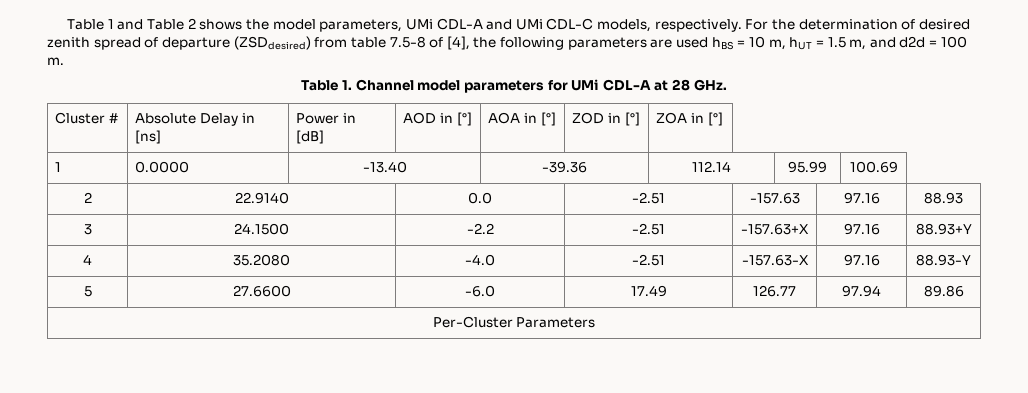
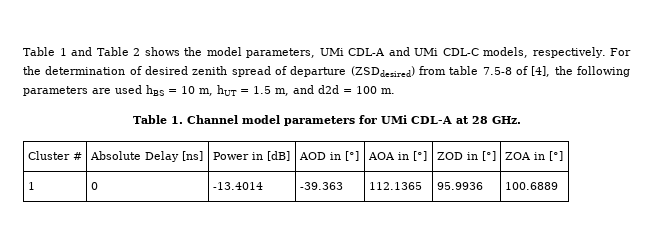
[241,113,255,123] in -> (179, 156) none
[135,161,190,173] [362,161,407,173] [542,161,587,173] [692,161,731,172] [788,161,827,173] [849,161,898,173] [83,192,92,203] [234,192,289,204] [468,192,492,204] [632,192,665,204] [749,193,800,204] [843,192,880,204] [924,192,963,204] [83,224,92,235] [233,223,289,235] [466,223,494,234] [632,223,665,235] [741,224,809,235] [843,223,880,235] [915,223,972,235] [83,254,92,265] [232,254,290,266] [465,254,495,266] [632,254,665,266] [741,255,809,266] [843,254,880,266] [916,254,971,266] [83,286,92,297] [232,285,291,297] [465,285,495,297] [630,285,667,297] [753,285,796,297] [842,285,881,297] [923,285,964,297] [432,316,596,328] 0.0000 | -13.40 | -39.36 | 112.14 | 95.99 | 100.69 // 2 | 22.9140 | 0.0 | -2.51 | -157.63 | 97.16 | 88.93 // 3 | 24.1500 | -2.2 | -2.51 | -157.63+X | 97.16 | 88.93+Y // 4 | 35.2080 | -4.0 | -2.51 | -157.63-X | 97.16 | 88.93-Y // 5 | 27.6600 | -6.0 | 17.49 | 126.77 | 97.94 | 89.86 // Per-Cluster Parameters -> [90,182,98,190] [212,182,263,190] [299,182,343,190] [368,182,422,190] [436,182,483,190] [504,182,558,190] 0 | -13.4014 | -39.363 | 112.1365 | 95.9936 | 100.6889

